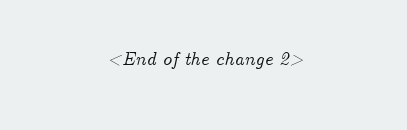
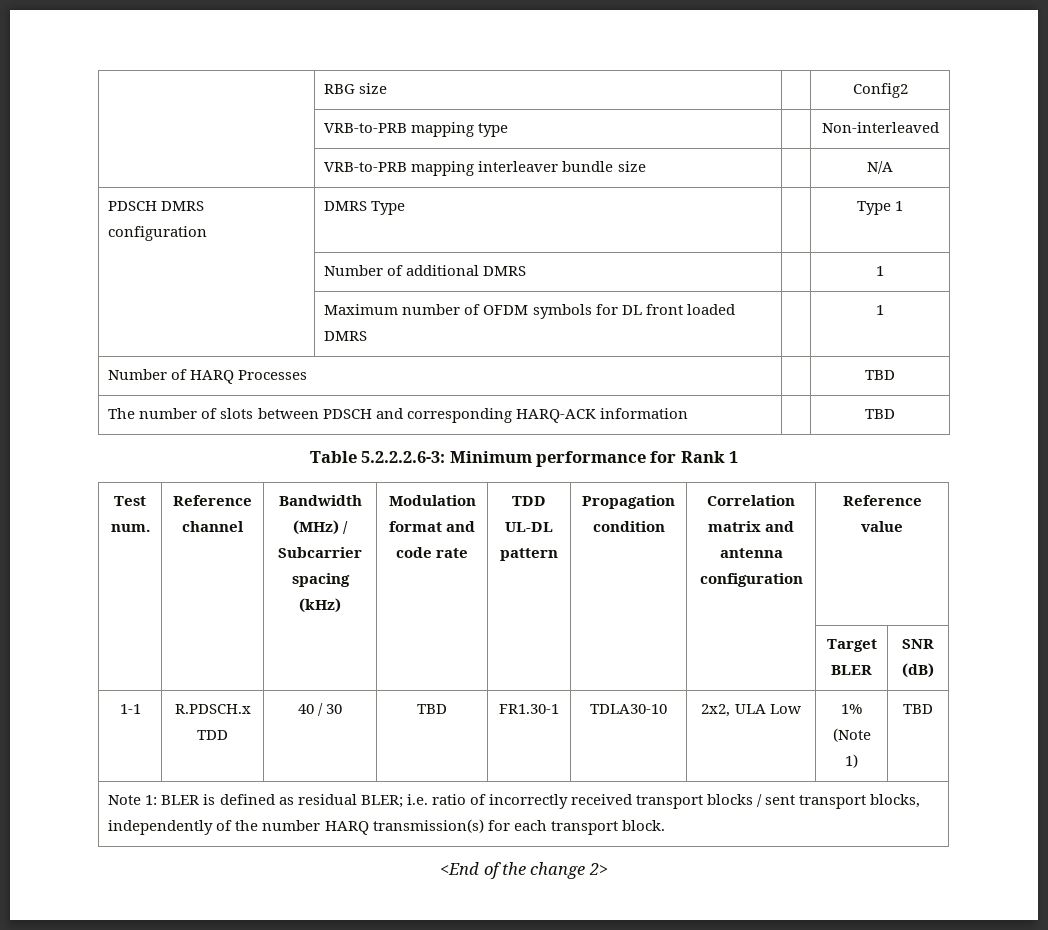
(107, 58) none -> [324,83,388,94] [852,83,908,98] [324,122,509,137] [821,122,939,133] [324,161,646,176] [867,161,893,174] [108,201,205,211] [108,226,208,241] [324,201,406,215] [856,201,904,215] [324,265,527,276] [876,266,884,276] [324,304,735,319] [324,331,368,341] [876,305,884,315] [108,369,308,384] [865,370,895,380] [108,408,688,423] [865,409,895,419] [309,451,739,467] [114,496,146,506] [110,524,150,532] [173,495,252,506] [182,521,244,532] [278,495,362,506] [292,520,349,535] [278,547,362,558] [291,573,350,587] [299,598,341,613] [388,495,476,506] [388,521,476,532] [395,547,469,558] [512,496,546,506] [505,522,553,532] [500,548,558,561] [582,495,675,509] [592,521,665,532] [707,495,795,506] [707,521,795,532] [719,548,783,558] [699,573,803,587] [842,495,922,506] [861,521,903,532] [826,639,877,652] [831,665,872,675] [902,639,934,649] [902,663,934,678] [119,704,141,714] [174,704,251,714] [197,730,228,740] [297,703,343,716] [417,704,447,714] [499,704,559,714] [590,704,667,714] [701,704,801,717] [841,704,862,714] [832,728,871,742] [845,754,858,768] [903,704,933,714] [108,794,921,809] [108,819,665,835] | RBG size | | Config2 // | VRB-to-PRB mapping type | | Non-interleaved // | VRB-to-PRB mapping interleaver bundle size | | N/A // PDSCH DMRS configuration | DMRS Type | | Type 1 // | Number of additional DMRS | | 1 // | Maximum number of OFDM symbols for DL front loaded DMRS | | 1 // Number of HARQ Processes | | TBD // The number of slots between PDSCH and corresponding HARQ-ACK information | | TBD // Table 5.2.2.2.6-3: Minimum performance for Rank 1 // Test num. | Reference channel | Bandwidth (MHz) / Subcarrier spacing (kHz) | Modulation format and code rate | TDD UL-DL pattern | Propagation condition | Correlation matrix and antenna configuration | Reference value // | | | | | | | Target BLER | SNR (dB) // 1-1 | R.PDSCH.x TDD | 40 / 30 | TBD | FR1.30-1 | TDLA30-10 | 2x2, ULA Low | 1% (Note 1) | TBD // Note 1: BLER is defined as residual BLER; i.e. ratio of incorrectly received transport blocks / sent transport blocks, independently of the number HARQ transmission(s) for each transport block. //

